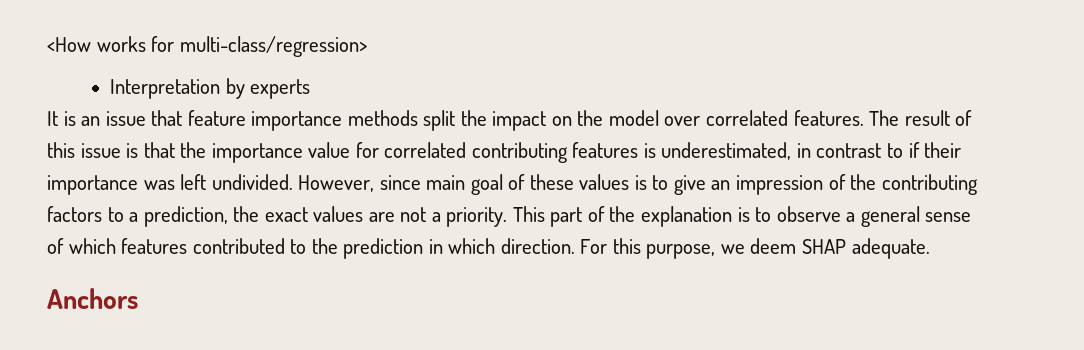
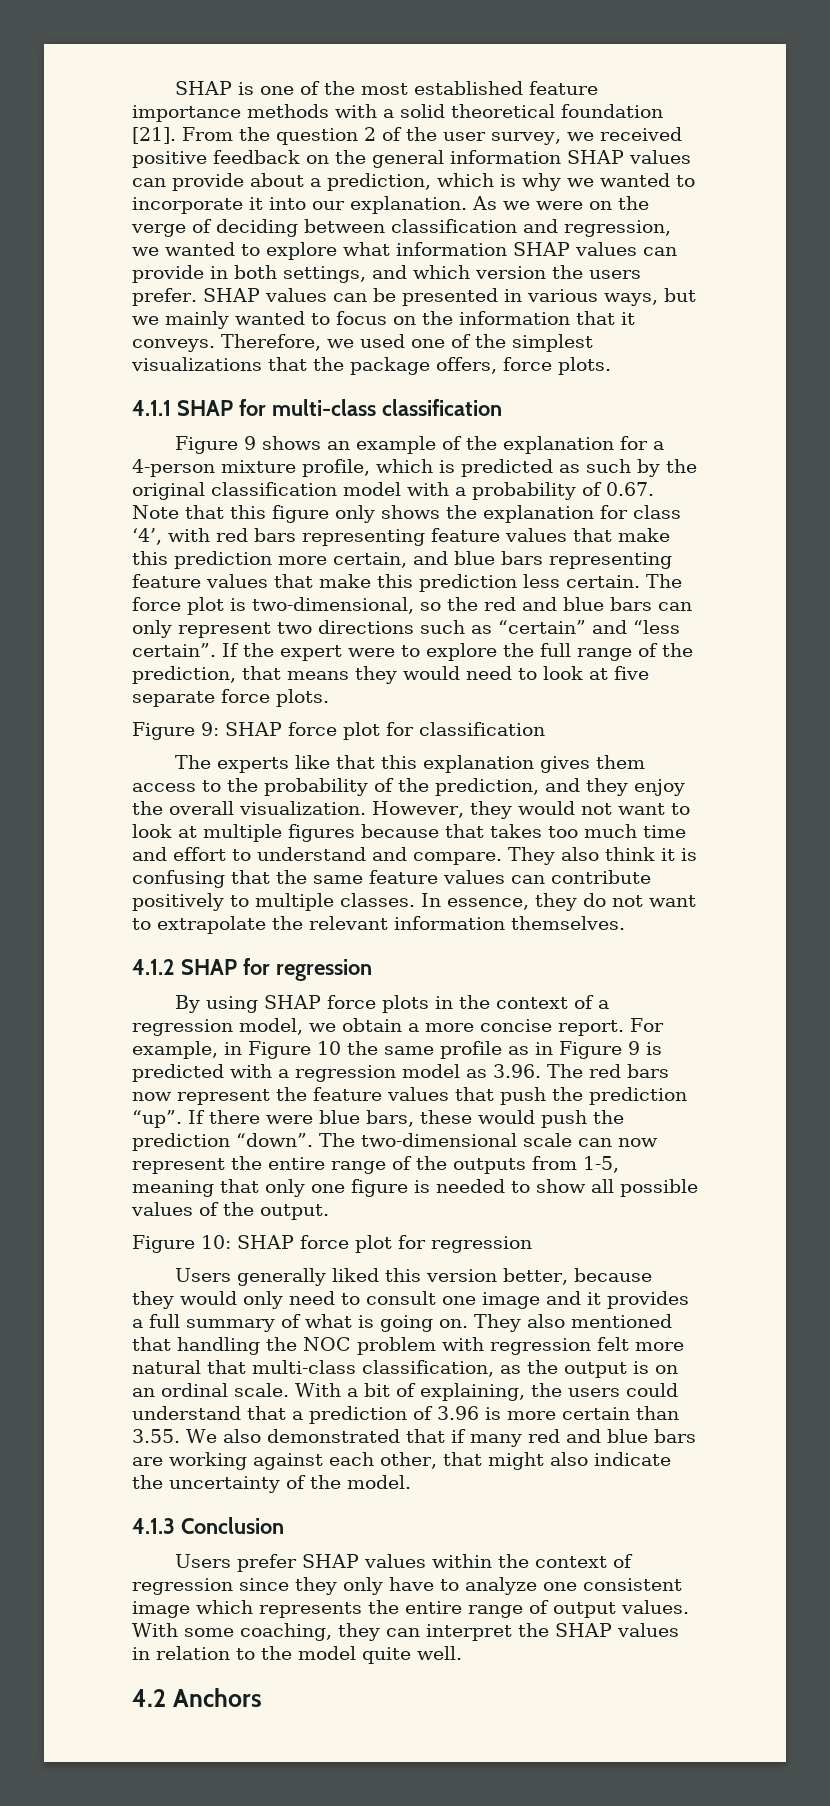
[47,36,367,57] [110,78,311,99] [47,110,973,131] [47,142,962,163] [47,174,978,195] [47,206,972,227] [47,238,930,259] <How works for multi-class/regression> // Interpretation by experts // It is an issue that feature importance methods split the impact on the model over correlated features. The result of this issue is that the importance value for correlated contributing features is underestimated, in contrast to if their importance was left undivided. However, since main goal of these values is to give an impression of the contributing factors to a prediction, the exact values are not a priority. This part of the explanation is to observe a general sense of which features contributed to the prediction in which direction. For this purpose, we deem SHAP adequate. // -> [175,81,599,95] [132,104,663,122] [132,127,682,145] [132,150,691,168] [132,173,695,191] [132,196,649,214] [131,219,671,237] [132,242,677,260] [132,265,641,283] [132,288,696,306] [132,311,635,329] [132,334,593,352] [131,357,611,375] [132,399,502,416] [175,436,665,454] [132,459,697,477] [132,482,654,500] [132,505,681,523] [132,528,670,546] [132,551,672,569] [132,574,682,592] [132,597,692,615] [132,620,680,638] [132,643,693,661] [132,666,649,684] [132,689,329,707] [132,722,545,740] [175,755,646,773] [132,778,685,796] [132,801,690,819] [132,824,686,842] [132,847,697,865] [132,870,651,888] [132,893,696,911] [132,916,625,934] [132,958,372,981] [175,995,610,1013] [132,1018,664,1036] [132,1041,662,1059] [132,1064,669,1082] [132,1087,687,1105] [132,1110,624,1128] [132,1133,658,1151] [132,1156,619,1174] [132,1179,698,1197] [131,1202,329,1220] [132,1235,532,1253] [175,1268,653,1286] [132,1291,689,1309] [132,1314,672,1332] [132,1337,684,1355] [132,1360,678,1378] [132,1383,678,1401] [132,1406,679,1424] [132,1429,696,1447] [132,1452,671,1470] [132,1475,411,1493] [132,1517,284,1534] [175,1554,634,1572] [132,1577,682,1595] [132,1600,689,1618] [132,1623,679,1641] [132,1646,462,1664] [132,1689,166,1707] SHAP is one of the most established feature importance methods with a solid theoretical foundation [21]. From the question 2 of the user survey, we received positive feedback on the general information SHAP values can provide about a prediction, which is why we wanted to incorporate it into our explanation. As we were on the verge of deciding between classification and regression, we wanted to explore what information SHAP values can provide in both settings, and which version the users prefer. SHAP values can be presented in various ways, but we mainly wanted to focus on the information that it conveys. Therefore, we used one of the simplest visualizations that the package offers, force plots. // 4.1.1 SHAP for multi-class classification // Figure 9 shows an example of the explanation for a 4-person mixture profile, which is predicted as such by the original classification model with a probability of 0.67. Note that this figure only shows the explanation for class ‘4’, with red bars representing feature values that make this prediction more certain, and blue bars representing feature values that make this prediction less certain. The force plot is two-dimensional, so the red and blue bars can only represent two directions such as “certain” and “less certain”. If the expert were to explore the full range of the prediction, that means they would need to look at five separate force plots. // Figure 9: SHAP force plot for classification // The experts like that this explanation gives them access to the probability of the prediction, and they enjoy the overall visualization. However, they would not want to look at multiple figures because that takes too much time and effort to understand and compare. They also think it is confusing that the same feature values can contribute positively to multiple classes. In essence, they do not want to extrapolate the relevant information themselves. // 4.1.2 SHAP for regression // By using SHAP force plots in the context of a regression model, we obtain a more concise report. For example, in Figure 10 the same profile as in Figure 9 is predicted with a regression model as 3.96. The red bars now represent the feature values that push the prediction “up”. If there were blue bars, these would push the prediction “down”. The two-dimensional scale can now represent the entire range of the outputs from 1-5, meaning that only one figure is needed to show all possible values of the output. // Figure 10: SHAP force plot for regression // Users generally liked this version better, because they would only need to consult one image and it provides a full summary of what is going on. They also mentioned that handling the NOC problem with regression felt more natural that multi-class classification, as the output is on an ordinal scale. With a bit of explaining, the users could understand that a prediction of 3.96 is more certain than 3.55. We also demonstrated that if many red and blue bars are working against each other, that might also indicate the uncertainty of the model. // 4.1.3 Conclusion // Users prefer SHAP values within the context of regression since they only have to analyze one consistent image which represents the entire range of output values. With some coaching, they can interpret the SHAP values in relation to the model quite well. // 4.2

